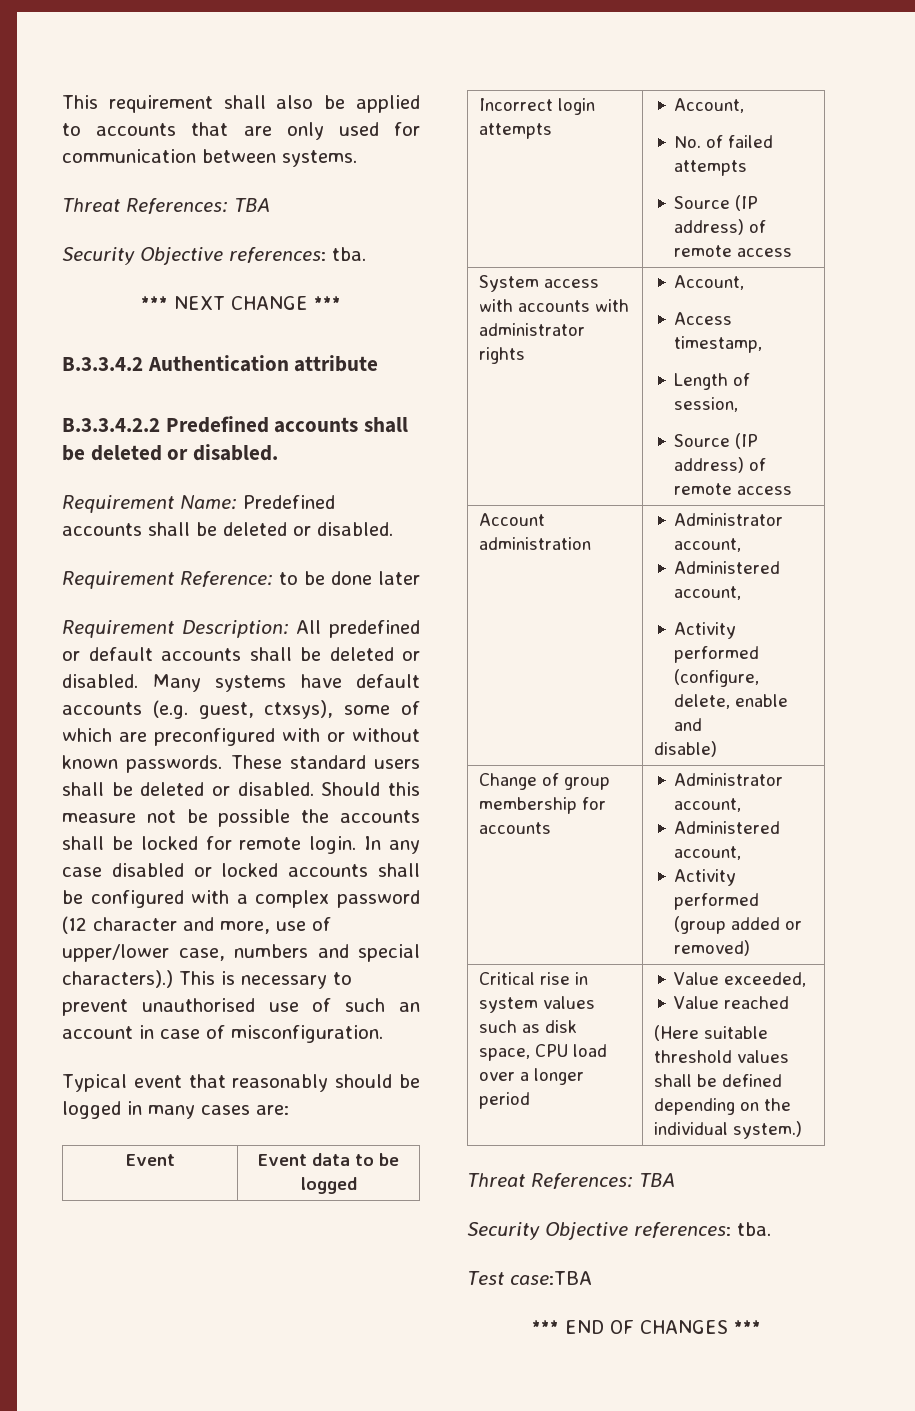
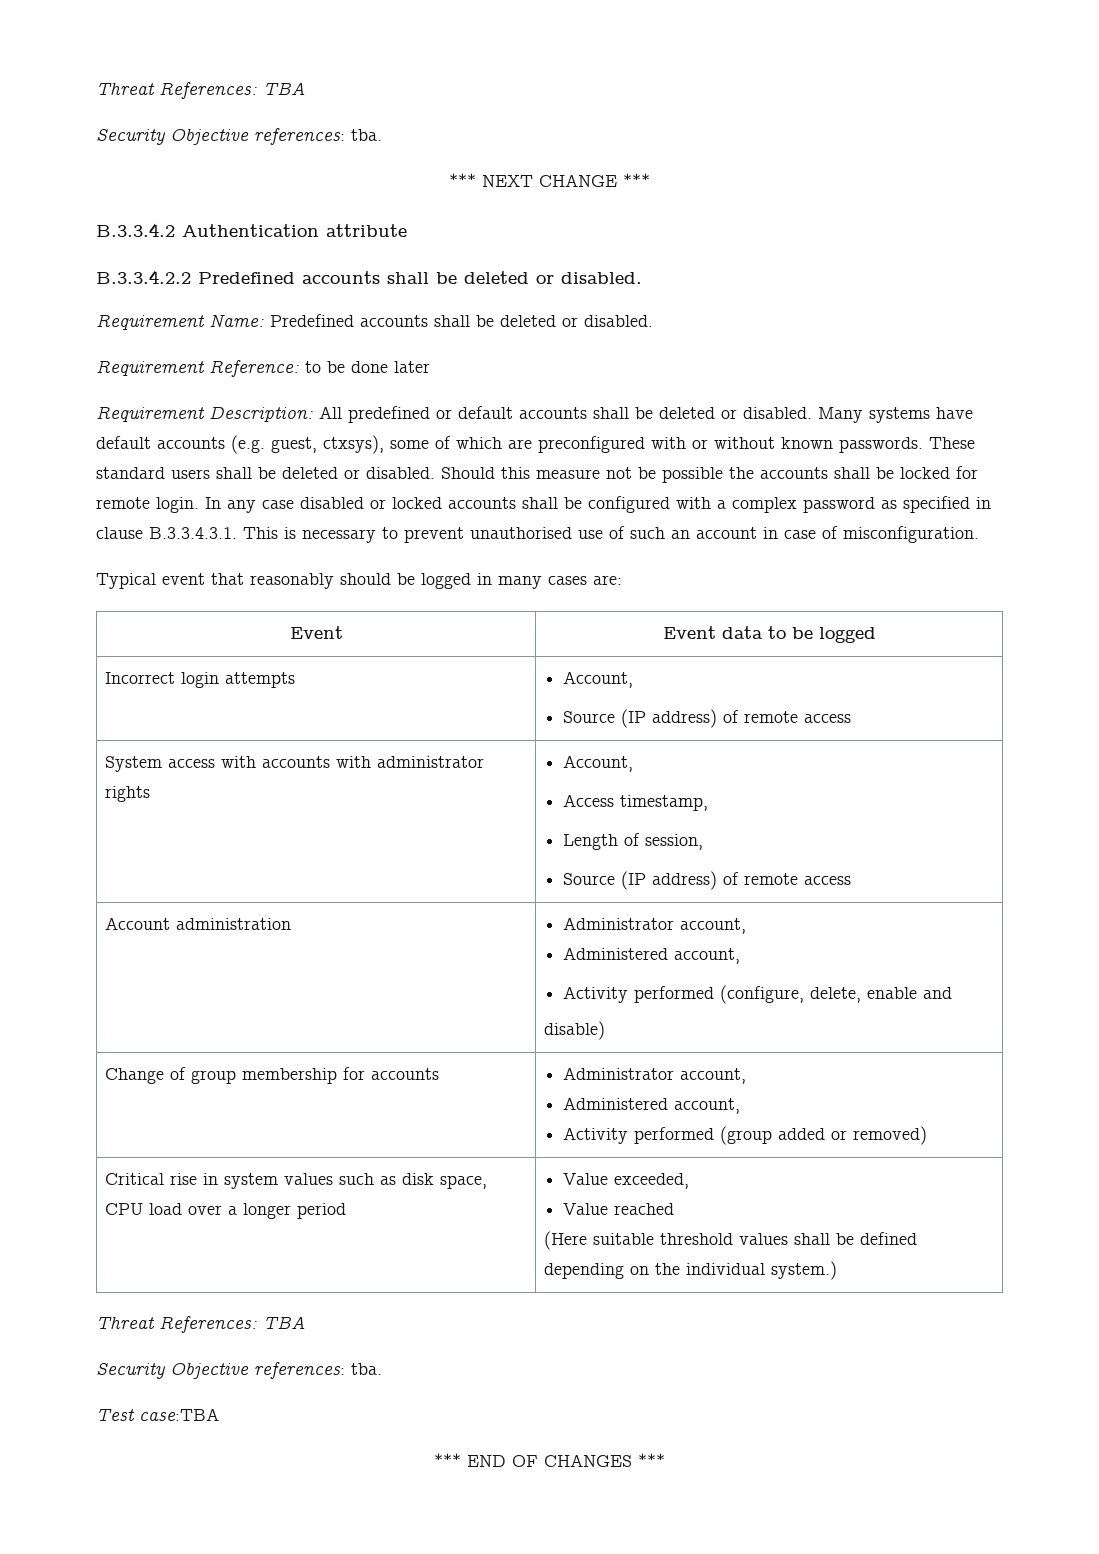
[62,95,421,113] [62,122,420,140] [62,149,357,167] This requirement shall also be applied to accounts that are only used for communication between systems. // -> (96, 88) none
[62,916,331,934] [62,944,420,962] [62,970,173,988] (12 character and more, use of upper/lower case, numbers and special characters).) -> [881,496,991,513] [96,527,237,539] as specified in clause B.3.3.4.3.1.
[674,135,774,148] [674,160,748,176] // No. of failed attempts -> (634, 679) none

